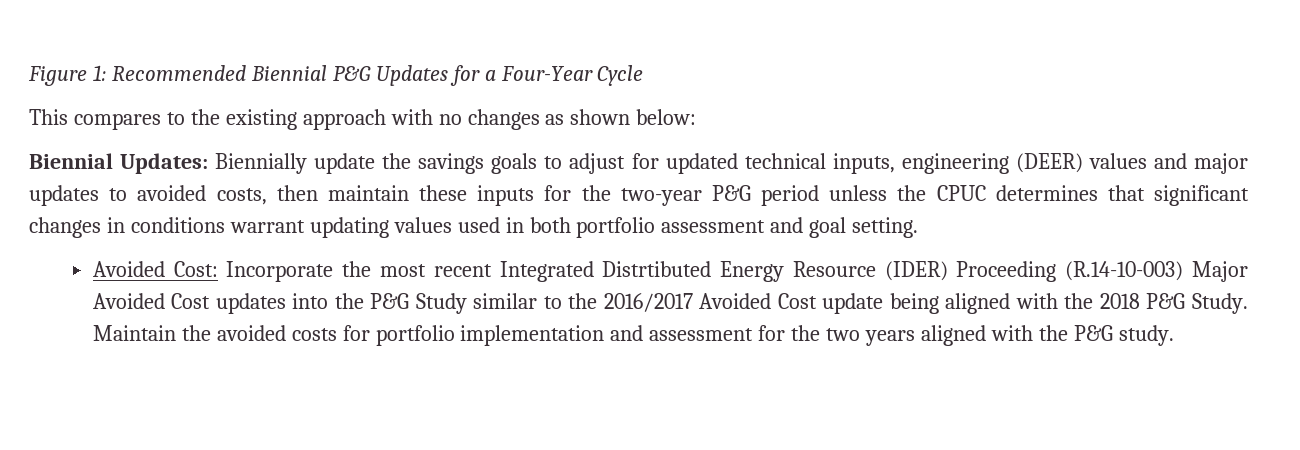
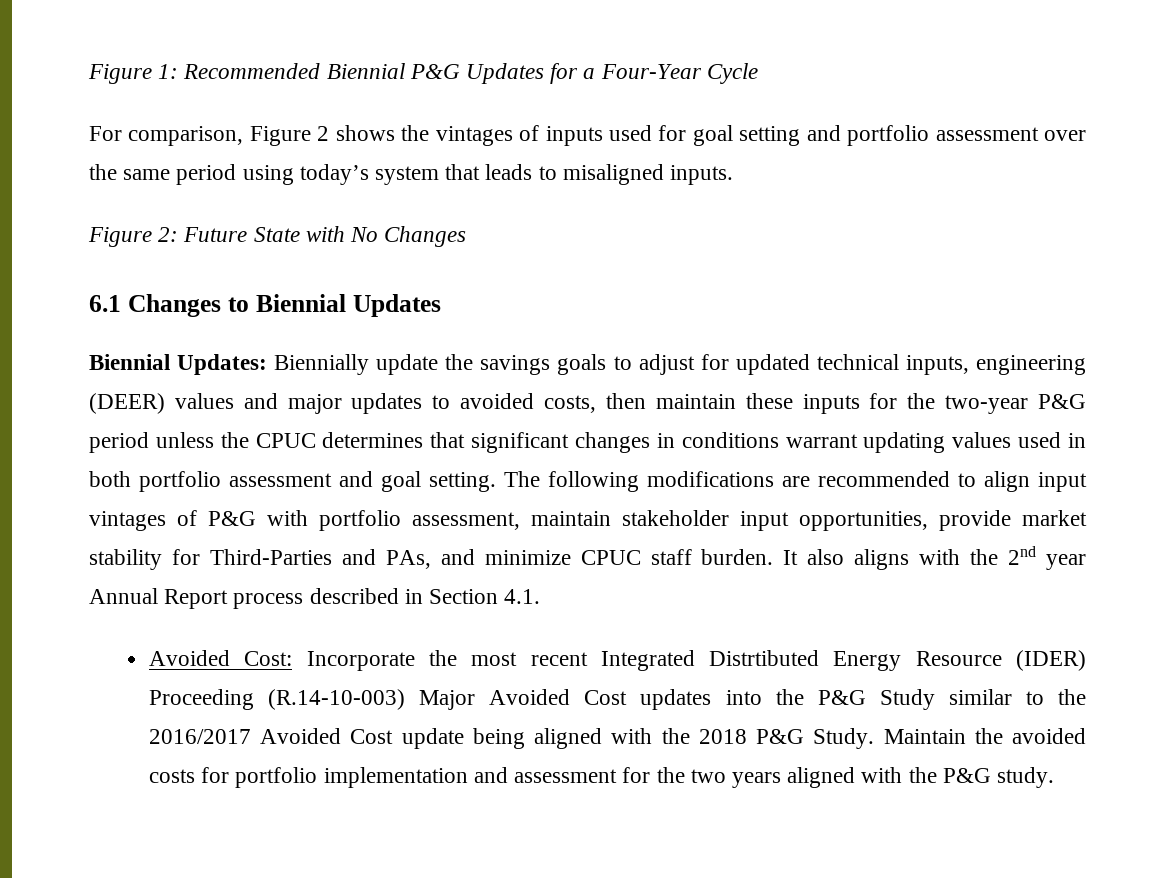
[29,109,697,130] This compares to the existing approach with no changes as shown below: -> [89,125,1086,146] [89,164,734,185] [88,226,467,247] [89,294,441,317] For comparison, Figure 2 shows the vintages of inputs used for goal setting and portfolio assessment over the same period using today’s system that leads to misaligned inputs. // Figure 2: Future State with No Changes // 6.1 Changes to Biennial Updates
(919, 227) none -> [504,471,1087,492] [89,510,1087,531] [89,546,1086,570] [89,588,541,609] The following modifications are recommended to align input vintages of P&G with portfolio assessment, maintain stakeholder input opportunities, provide market stability for Third-Parties and PAs, and minimize CPUC staff burden. It also aligns with the 2nd year Annual Report process described in Section 4.1.

